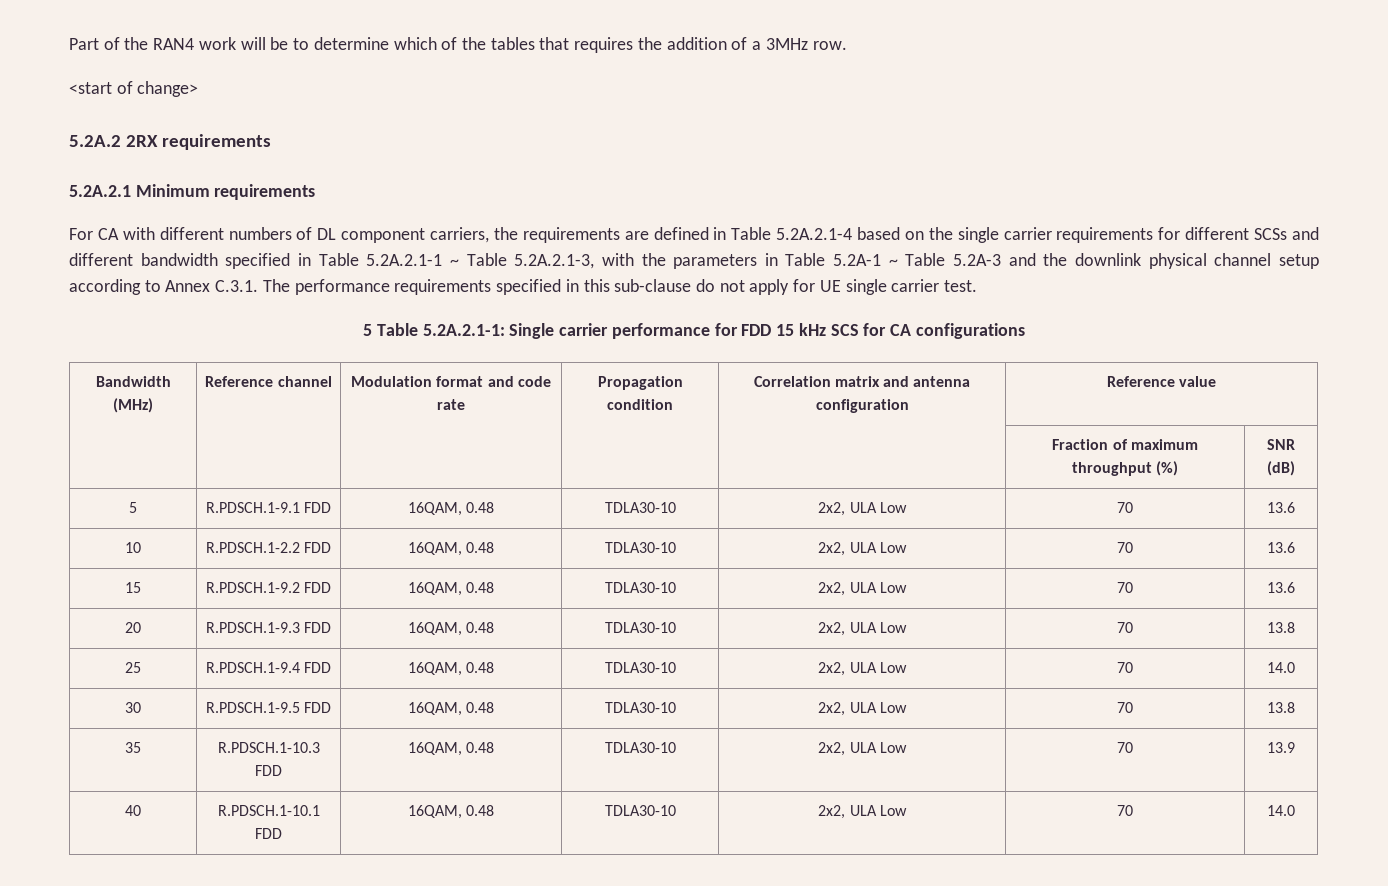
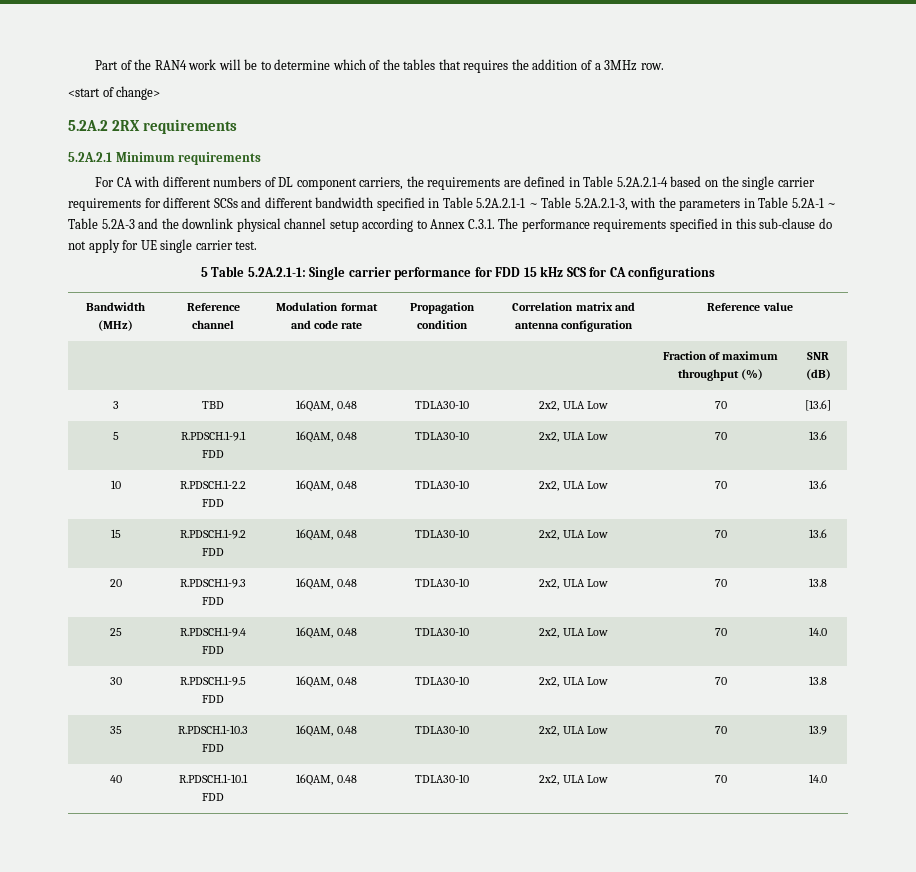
(1295, 468) none -> [112,401,119,409] [202,401,224,409] [296,400,357,412] [415,400,469,409] [539,401,608,411] [714,401,727,409] [805,400,831,411] // 3 | TBD | 16QAM, 0.48 | TDLA30-10 | 2x2, ULA Low | 70 | [13.6]

